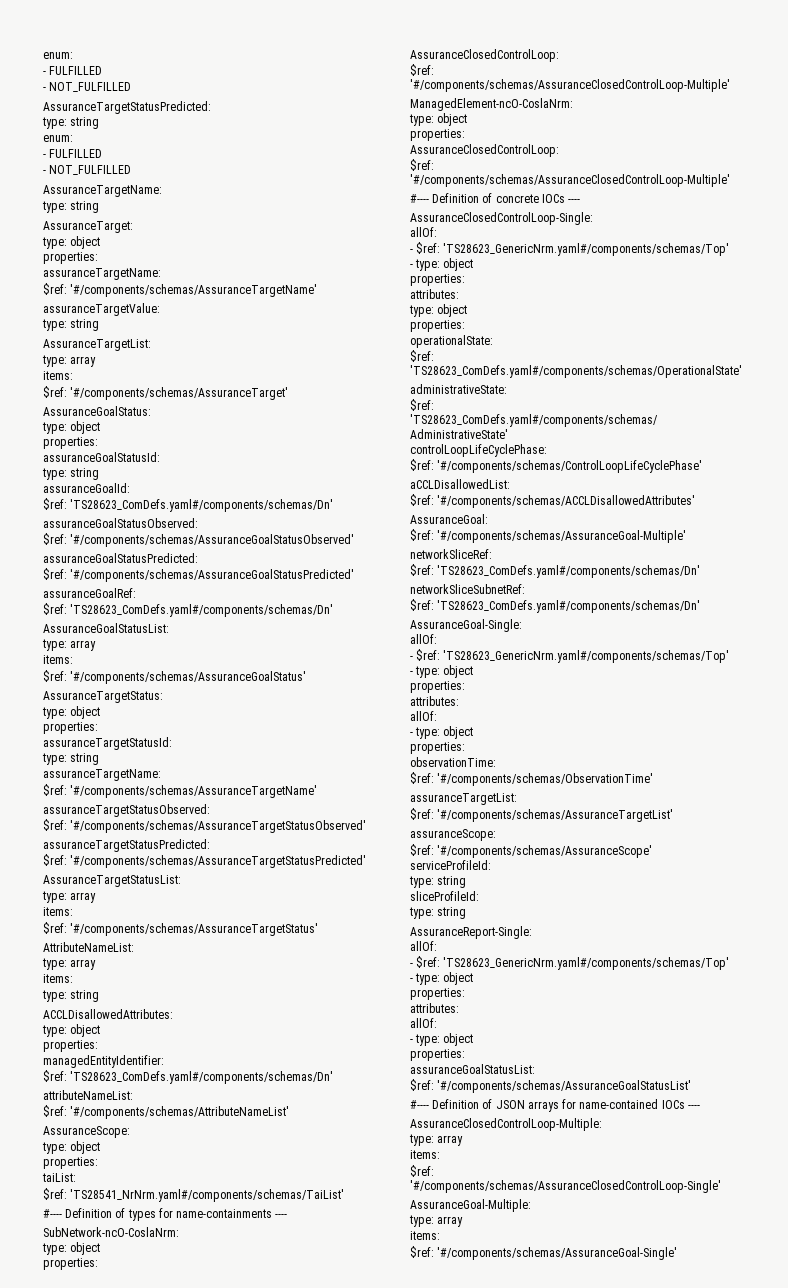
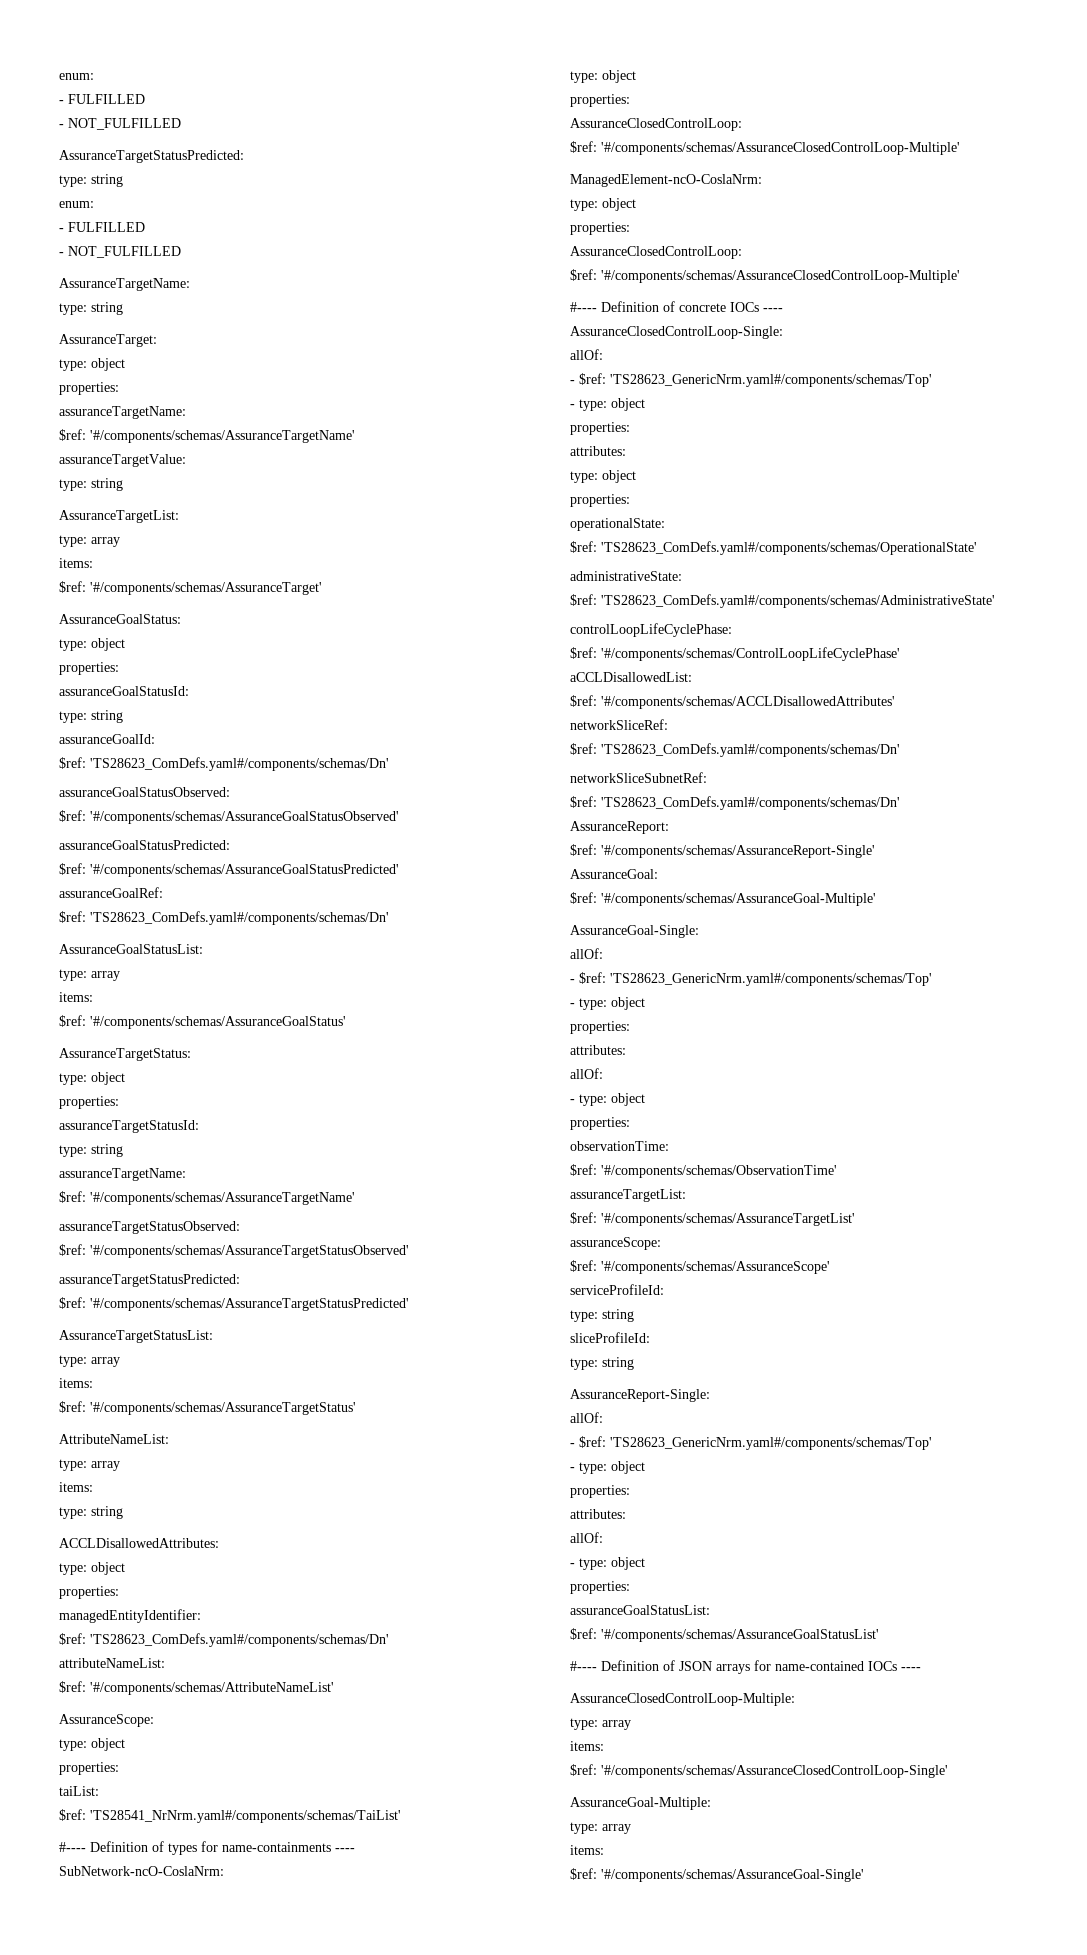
[410,514,488,524] [410,529,687,543] // AssuranceGoal: // $ref: '#/components/schemas/AssuranceGoal-Multiple' -> (895, 702) none
(701, 606) none -> [570,821,669,834] [570,844,875,858] [570,869,658,879] [570,892,876,906] // AssuranceReport: // $ref: '#/components/schemas/AssuranceReport-Single' // AssuranceGoal: // $ref: '#/components/schemas/AssuranceGoal-Multiple'

